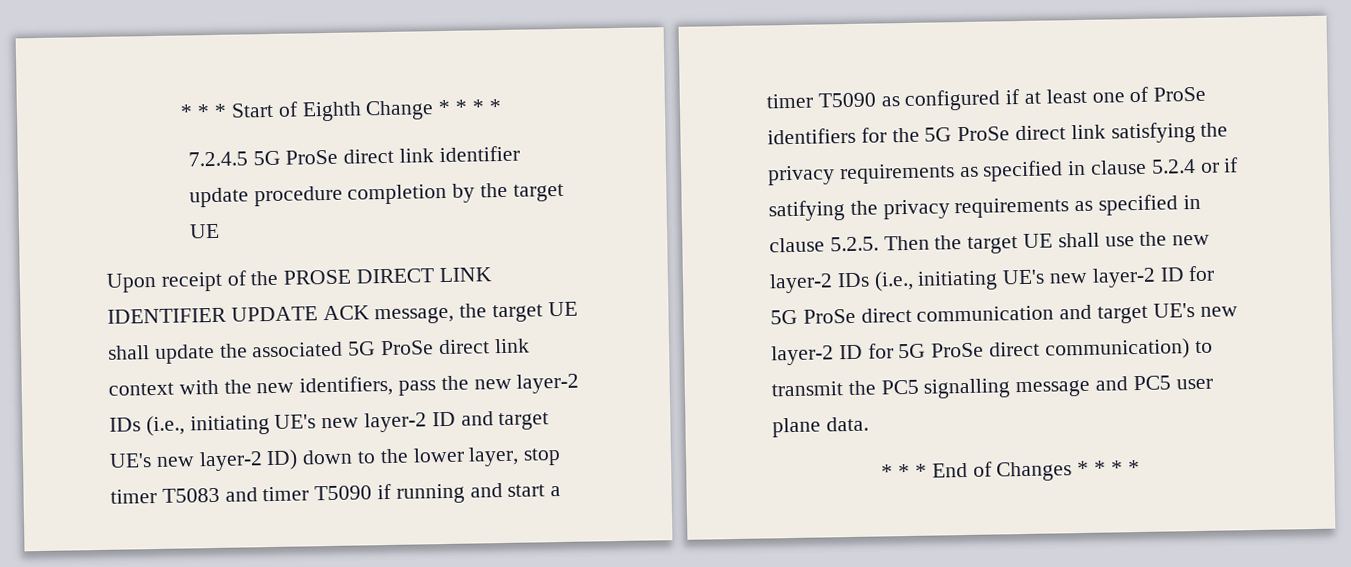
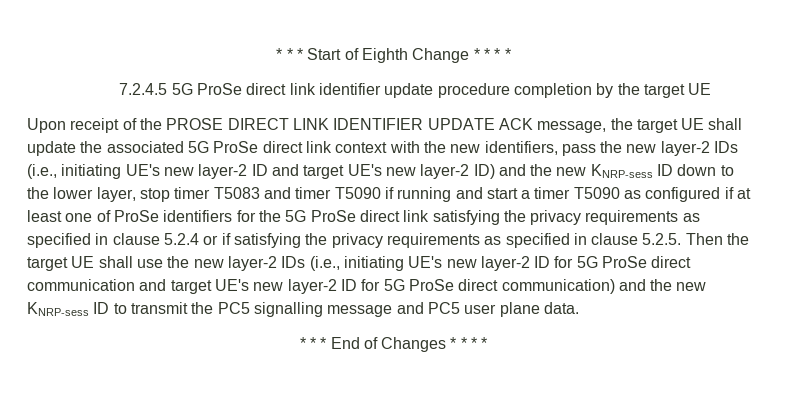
(299, 460) none -> [498,164,674,178] and the new KNRP-sess ID
[768,200,845,222] satifying -> [233,233,301,248] satisfying
(1190, 349) none -> [618,279,707,291] [27,302,110,316] and the new KNRP-sess ID

